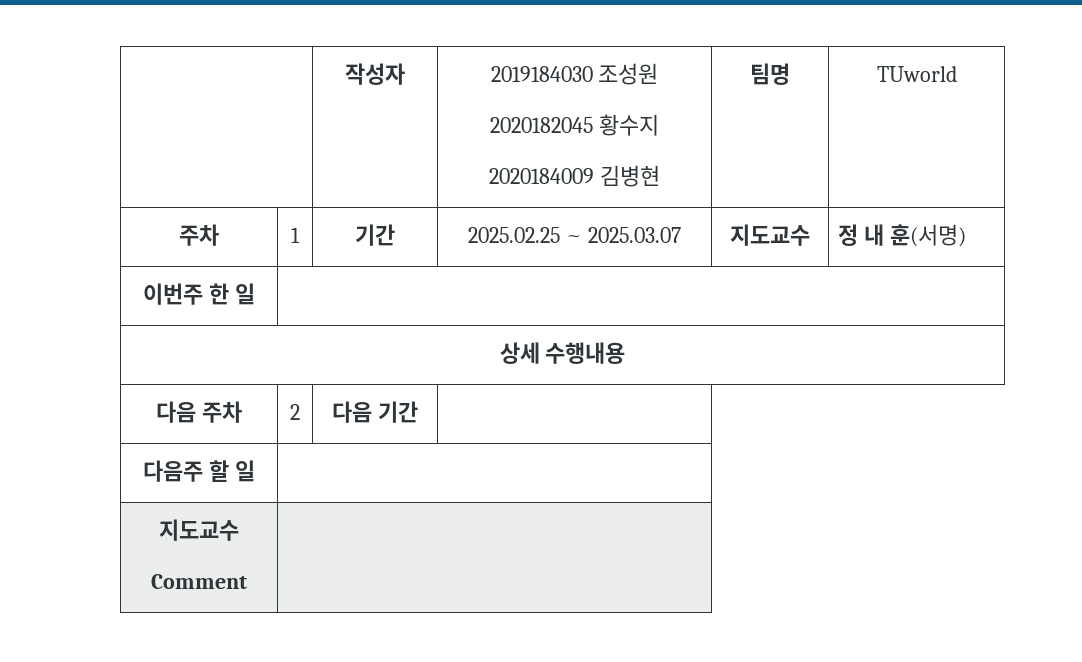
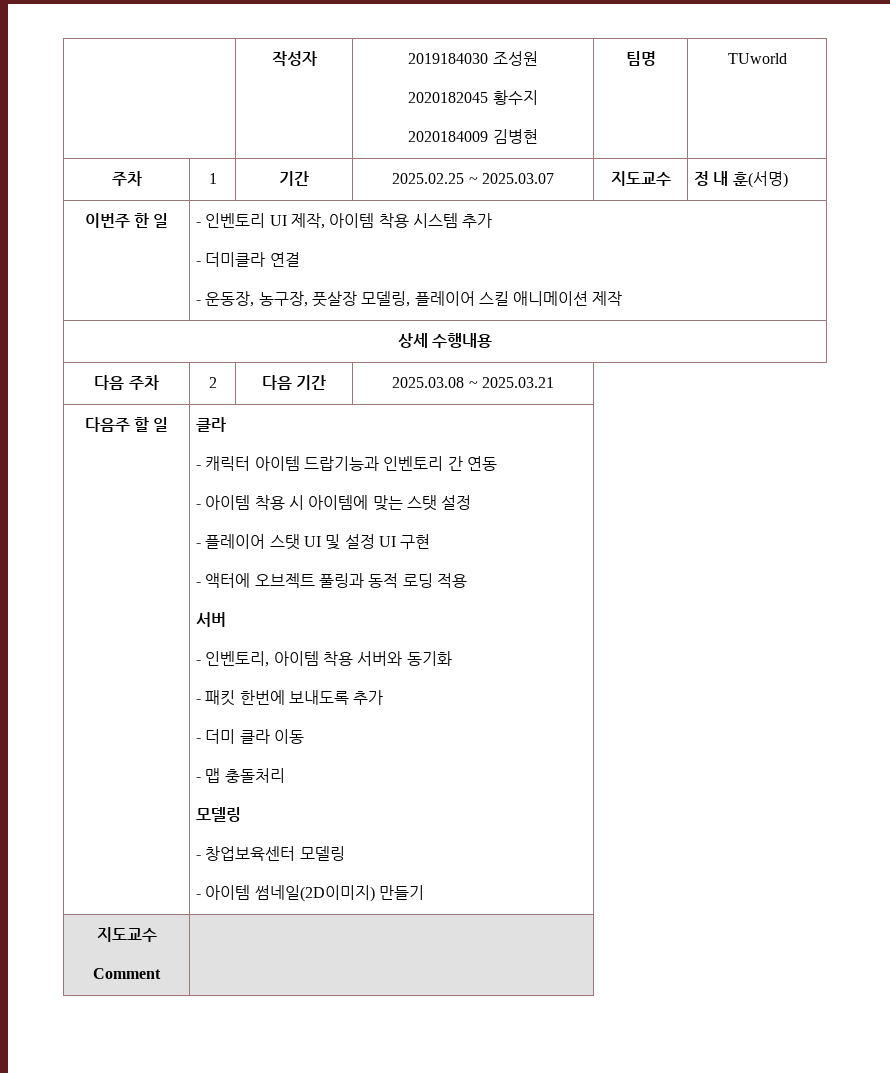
(255, 294) none -> [195,213,493,229] [195,252,300,267] [195,291,623,307] - 인벤토리 UI 제작, 아이템 착용 시스템 추가 // - 더미클라 연결 // - 운동장, 농구장, 풋살장 모델링, 플레이어 스킬 애니메이션 제작
(418, 412) none -> [392,377,554,388] 2025.03.08 ~ 2025.03.21
(255, 471) none -> [195,417,226,432] [195,456,497,471] [195,495,472,511] [195,534,431,550] [195,573,467,588] [195,612,226,627] [195,651,452,667] [195,690,384,706] [195,729,304,744] [195,768,285,783] [195,807,241,822] [195,846,345,861] [195,885,424,902] 클라 // - 캐릭터 아이템 드랍기능과 인벤토리 간 연동 // - 아이템 착용 시 아이템에 맞는 스탯 설정 // - 플레이어 스탯 UI 및 설정 UI 구현 // - 액터에 오브젝트 풀링과 동적 로딩 적용 // 서버 // - 인벤토리, 아이템 착용 서버와 동기화 // - 패킷 한번에 보내도록 추가 // - 더미 클라 이동 // - 맵 충돌처리 // 모델링 // - 창업보육센터 모델링 // - 아이템 썸네일(2D이미지) 만들기

